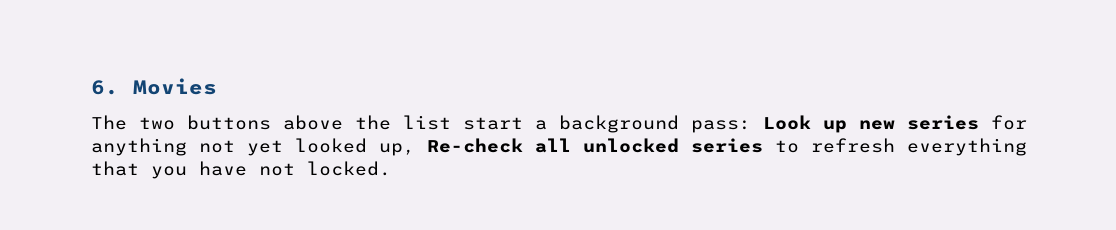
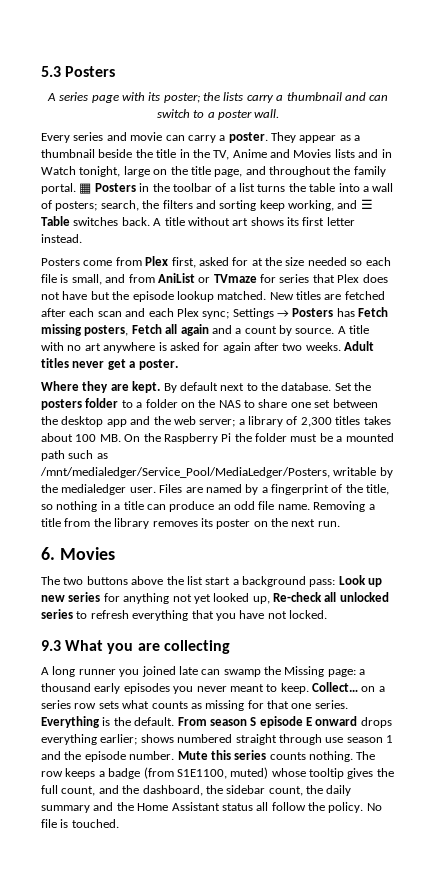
(91, 87) none -> [41,66,116,77] [46,92,389,103] [156,109,280,120] [41,132,361,143] [41,149,392,160] [41,166,386,177] [41,183,394,194] [41,199,373,211] [41,216,355,226] [41,234,82,243] [41,256,391,268] [41,273,388,285] [41,291,385,302] [41,307,389,319] [41,324,370,336] [41,341,375,353] [41,358,178,370] [41,381,372,393] [41,398,378,410] [41,416,391,427] [41,433,394,444] [41,450,108,461] [40,467,393,478] [41,484,390,495] [41,501,375,512] [41,518,340,529] 5.3 Posters // A series page with its poster; the lists carry a thumbnail and can switch to a poster wall. // Every series and movie can carry a poster. They appear as a thumbnail beside the title in the TV, Anime and Movies lists and in Watch tonight, large on the title page, and throughout the family portal. ▦ Posters in the toolbar of a list turns the table into a wall of posters; search, the filters and sorting keep working, and ☰ Table switches back. A title without art shows its first letter instead. // Posters come from Plex first, asked for at the size needed so each file is small, and from AniList or TVmaze for series that Plex does not have but the episode lookup matched. New titles are fetched after each scan and each Plex sync; Settings → Posters has Fetch missing posters, Fetch all again and a count by source. A title with no art anywhere is asked for again after two weeks. Adult titles never get a poster. // Where they are kept. By default next to the database. Set the posters folder to a folder on the NAS to share one set between the desktop app and the web server; a library of 2,300 titles takes about 100 MB. On the Raspberry Pi the folder must be a mounted path such as /mnt/medialedger/Service_Pool/MediaLedger/Posters, writable by the medialedger user. Files are named by a fingerprint of the title, so nothing in a title can produce an odd file name. Removing a title from the library removes its poster on the next run. //
(391, 168) none -> [41,640,230,654] [41,666,366,677] [41,682,385,694] [41,700,348,711] [41,716,392,728] [41,734,393,745] [41,750,376,762] [41,767,394,779] [41,785,352,796] [41,802,382,813] [41,819,119,828] // 9.3 What you are collecting // A long runner you joined late can swamp the Missing page: a thousand early episodes you never meant to keep. Collect… on a series row sets what counts as missing for that one series. Everything is the default. From season S episode E onward drops everything earlier; shows numbered straight through use season 1 and the episode number. Mute this series counts nothing. The row keeps a badge (from S1E1100, muted) whose tooltip gives the full count, and the dashboard, the sidebar count, the daily summary and the Home Assistant status all follow the policy. No file is touched.

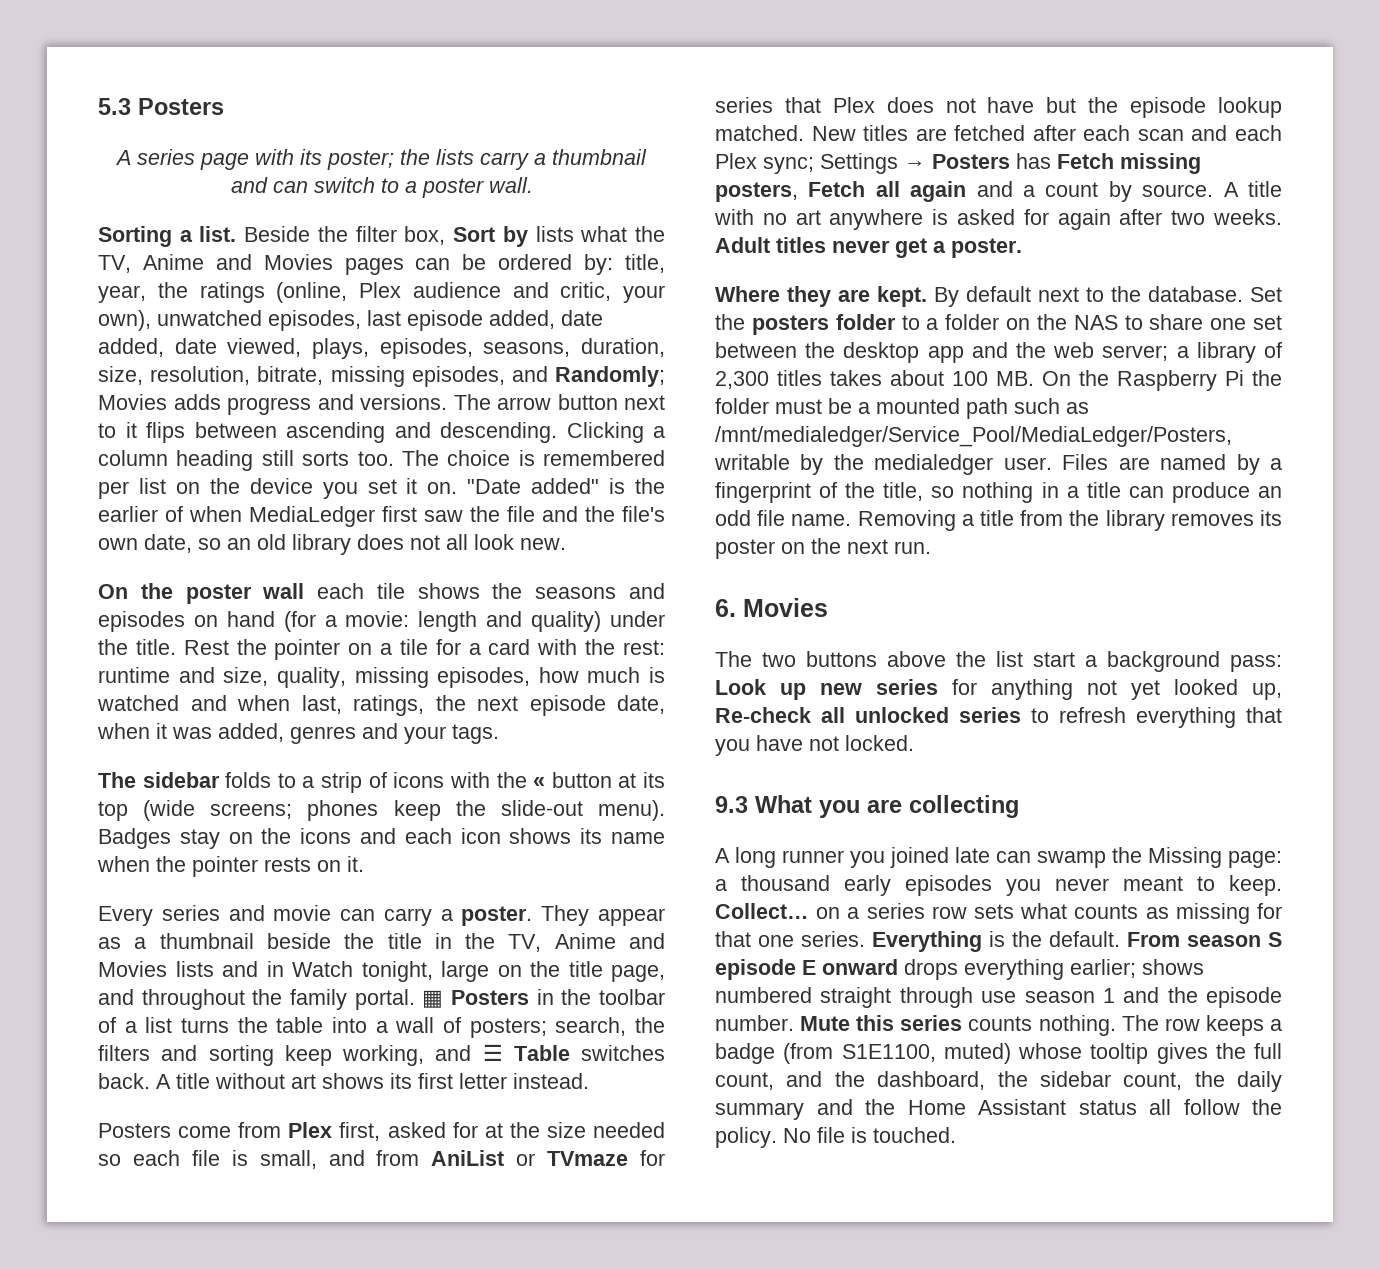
(280, 113) none -> [98,226,666,247] [98,254,666,275] [98,282,665,303] [98,310,603,331] [98,338,665,359] [98,366,665,387] [98,394,665,415] [98,422,665,443] [98,450,665,471] [98,478,666,499] [98,506,665,527] [98,534,566,555] [98,583,665,604] [98,611,666,632] [98,639,665,660] [98,667,665,688] [97,695,665,716] [97,723,499,744] [98,772,666,793] [98,800,666,821] [98,828,665,849] [97,856,364,877] // Sorting a list. Beside the filter box, Sort by lists what the TV, Anime and Movies pages can be ordered by: title, year, the ratings (online, Plex audience and critic, your own), unwatched episodes, last episode added, date added, date viewed, plays, episodes, seasons, duration, size, resolution, bitrate, missing episodes, and Randomly; Movies adds progress and versions. The arrow button next to it flips between ascending and descending. Clicking a column heading still sorts too. The choice is remembered per list on the device you set it on. "Date added" is the earlier of when MediaLedger first saw the file and the file's own date, so an old library does not all look new. // On the poster wall each tile shows the seasons and episodes on hand (for a movie: length and quality) under the title. Rest the pointer on a tile for a card with the rest: runtime and size, quality, missing episodes, how much is watched and when last, ratings, the next episode date, when it was added, genres and your tags. // The sidebar folds to a strip of icons with the « button at its top (wide screens; phones keep the slide-out menu). Badges stay on the icons and each icon shows its name when the pointer rests on it.

